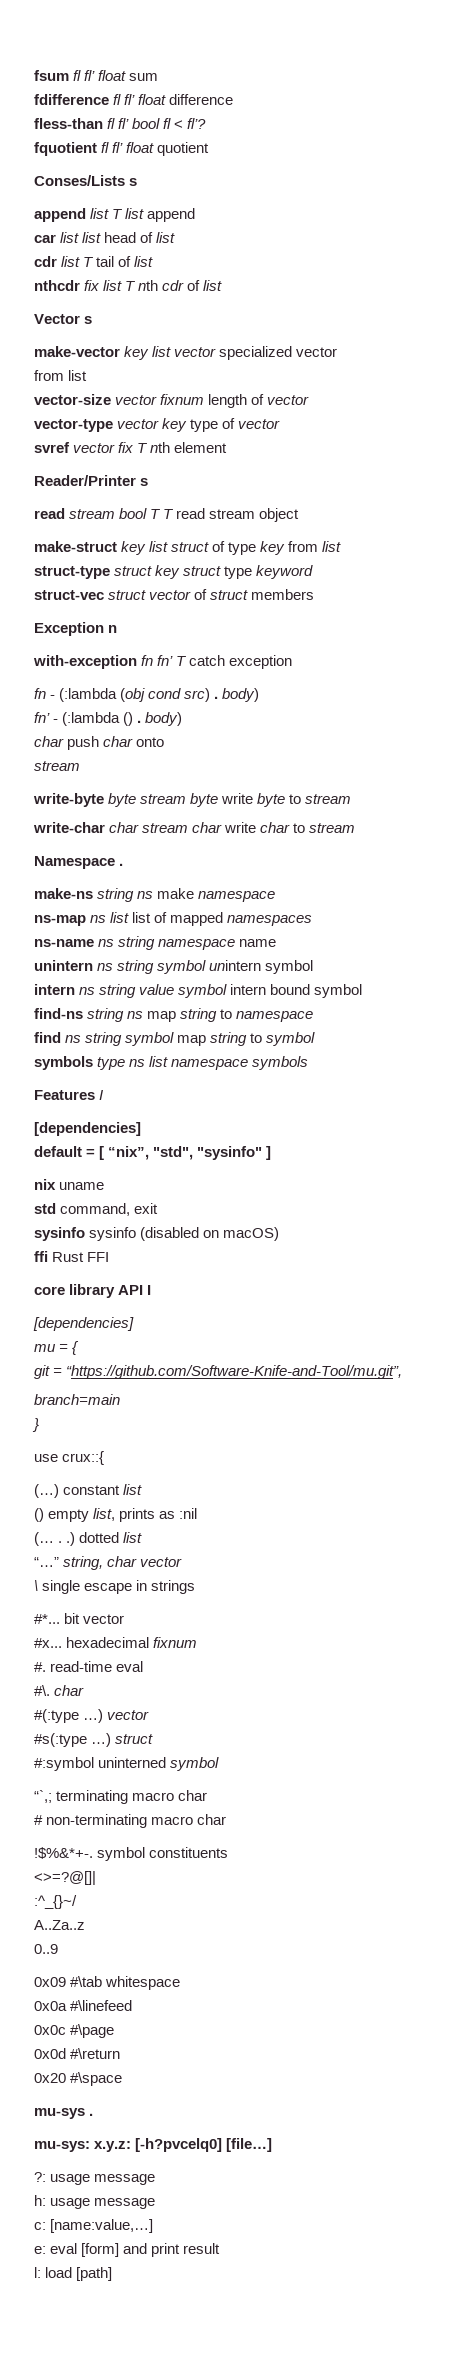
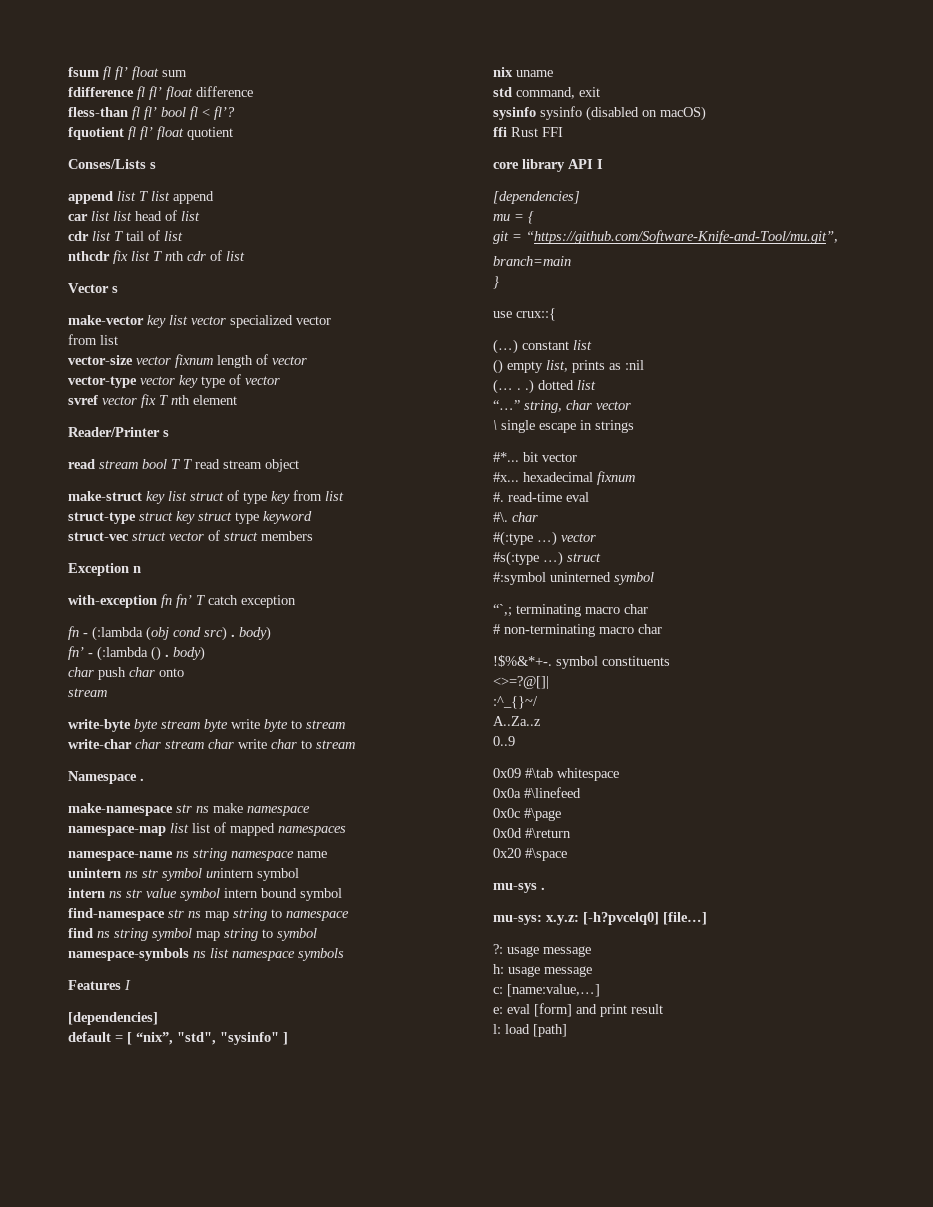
[34,888,135,902] make-ns string -> [68,803,192,816] make-namespace str
[34,915,107,926] ns-map ns -> [68,826,166,836] namespace-map
[34,939,94,947] ns-name -> [68,851,173,861] namespace-name
[117,960,155,974] string -> [142,869,158,878] str
[99,984,137,998] string -> [126,889,142,898] str
[34,1008,125,1022] find-ns string -> [68,908,184,921] find-namespace str
[34,1056,126,1070] symbols type -> [68,948,189,961] namespace-symbols

